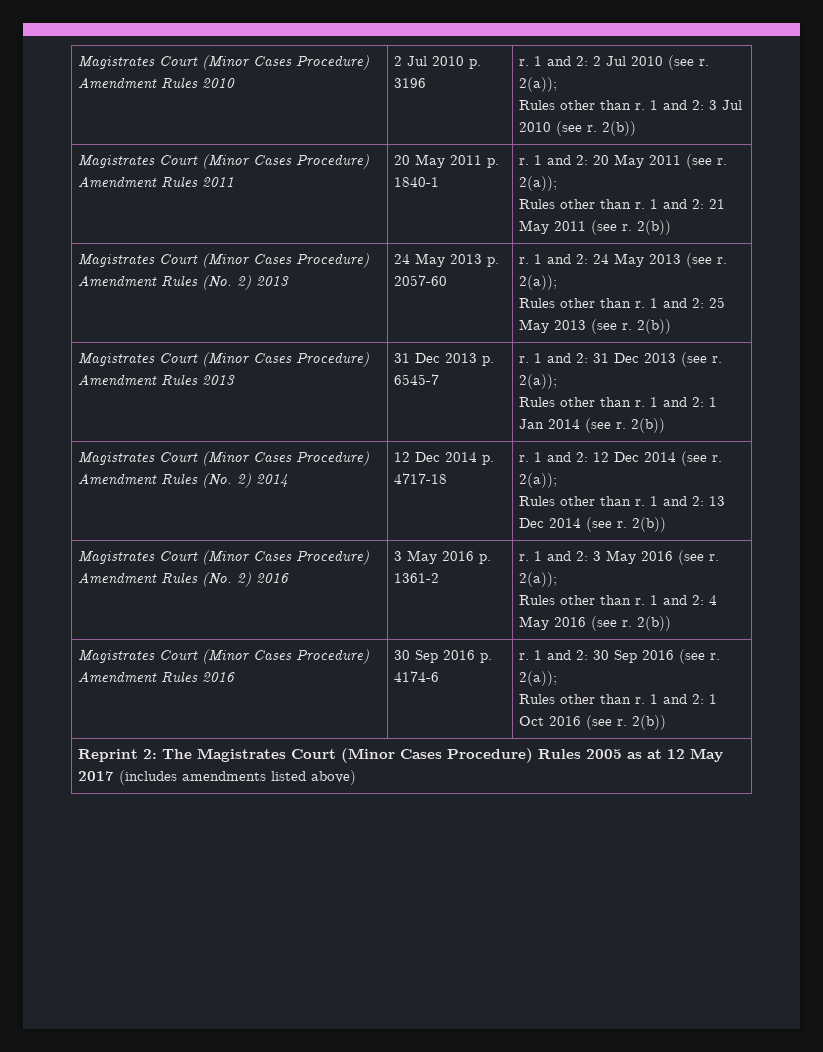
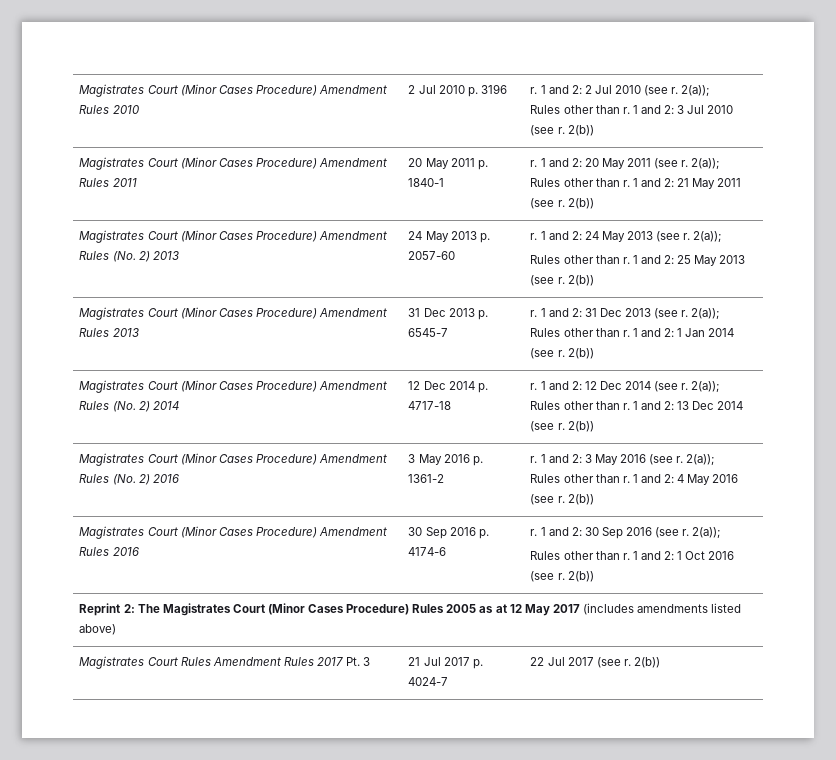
(356, 777) none -> [79,656,371,669] [408,657,483,669] [408,677,449,686] [530,657,660,668] // Magistrates Court Rules Amendment Rules 2017 Pt. 3 | 21 Jul 2017 p. 4024-7 | 22 Jul 2017 (see r. 2(b))

